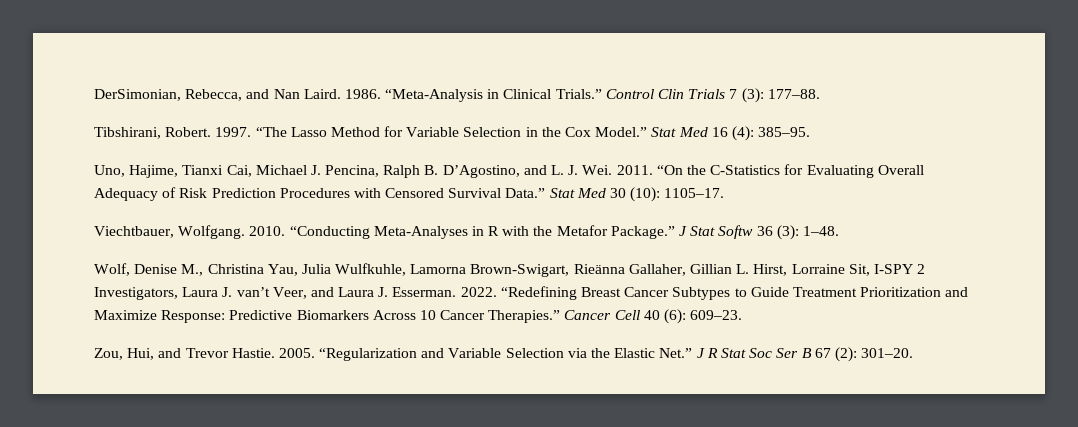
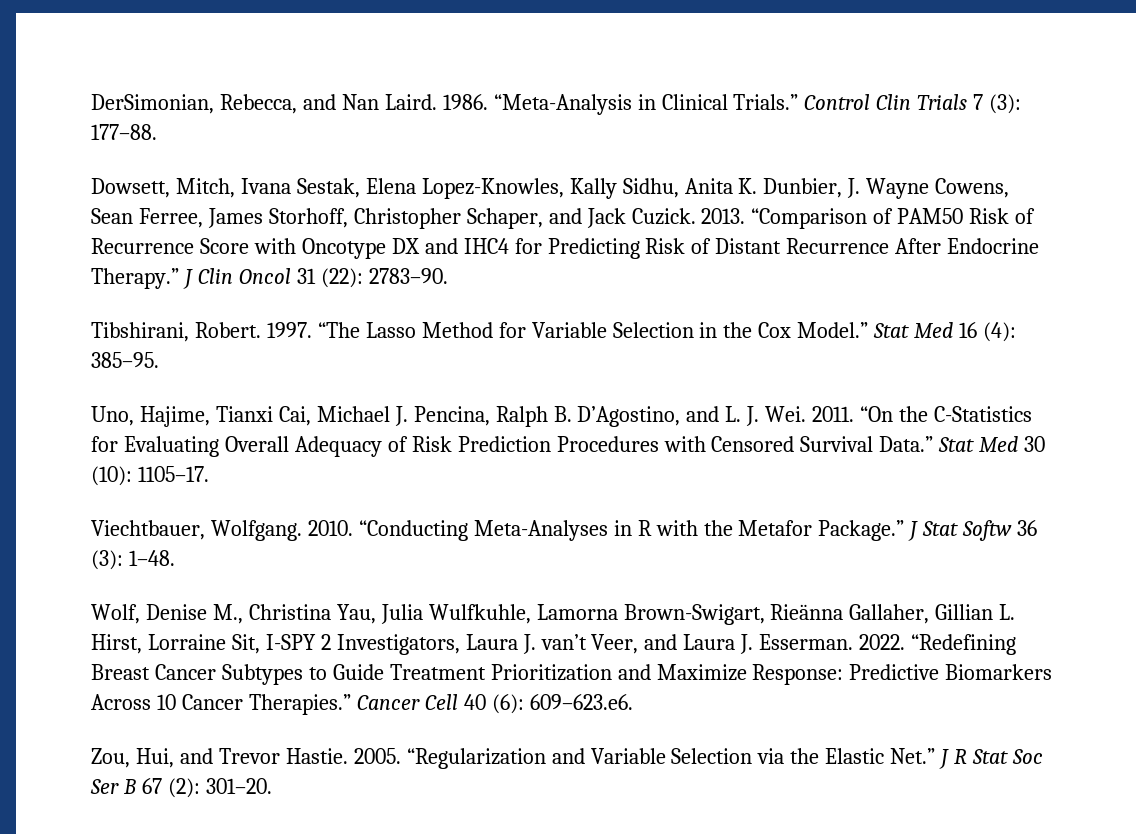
(820, 94) none -> [91,178,1010,199] [91,208,1036,229] [91,238,1040,259] [91,268,448,289] // Dowsett, Mitch, Ivana Sestak, Elena Lopez-Knowles, Kally Sidhu, Anita K. Dunbier, J. Wayne Cowens, Sean Ferree, James Storhoff, Christopher Schaper, and Jack Cuzick. 2013. “Comparison of PAM50 Risk of Recurrence Score with Oncotype DX and IHC4 for Predicting Risk of Distant Recurrence After Endocrine Therapy.” J Clin Oncol 31 (22): 2783–90.
[690,310,743,320] 609–23. -> [529,694,633,710] 609–623.e6.

